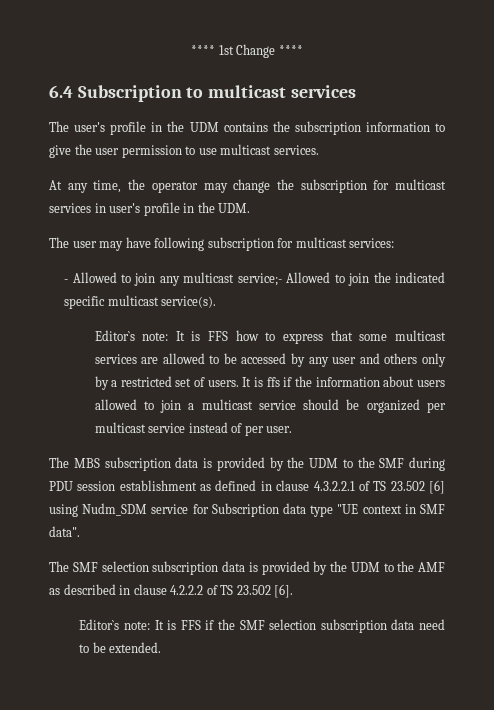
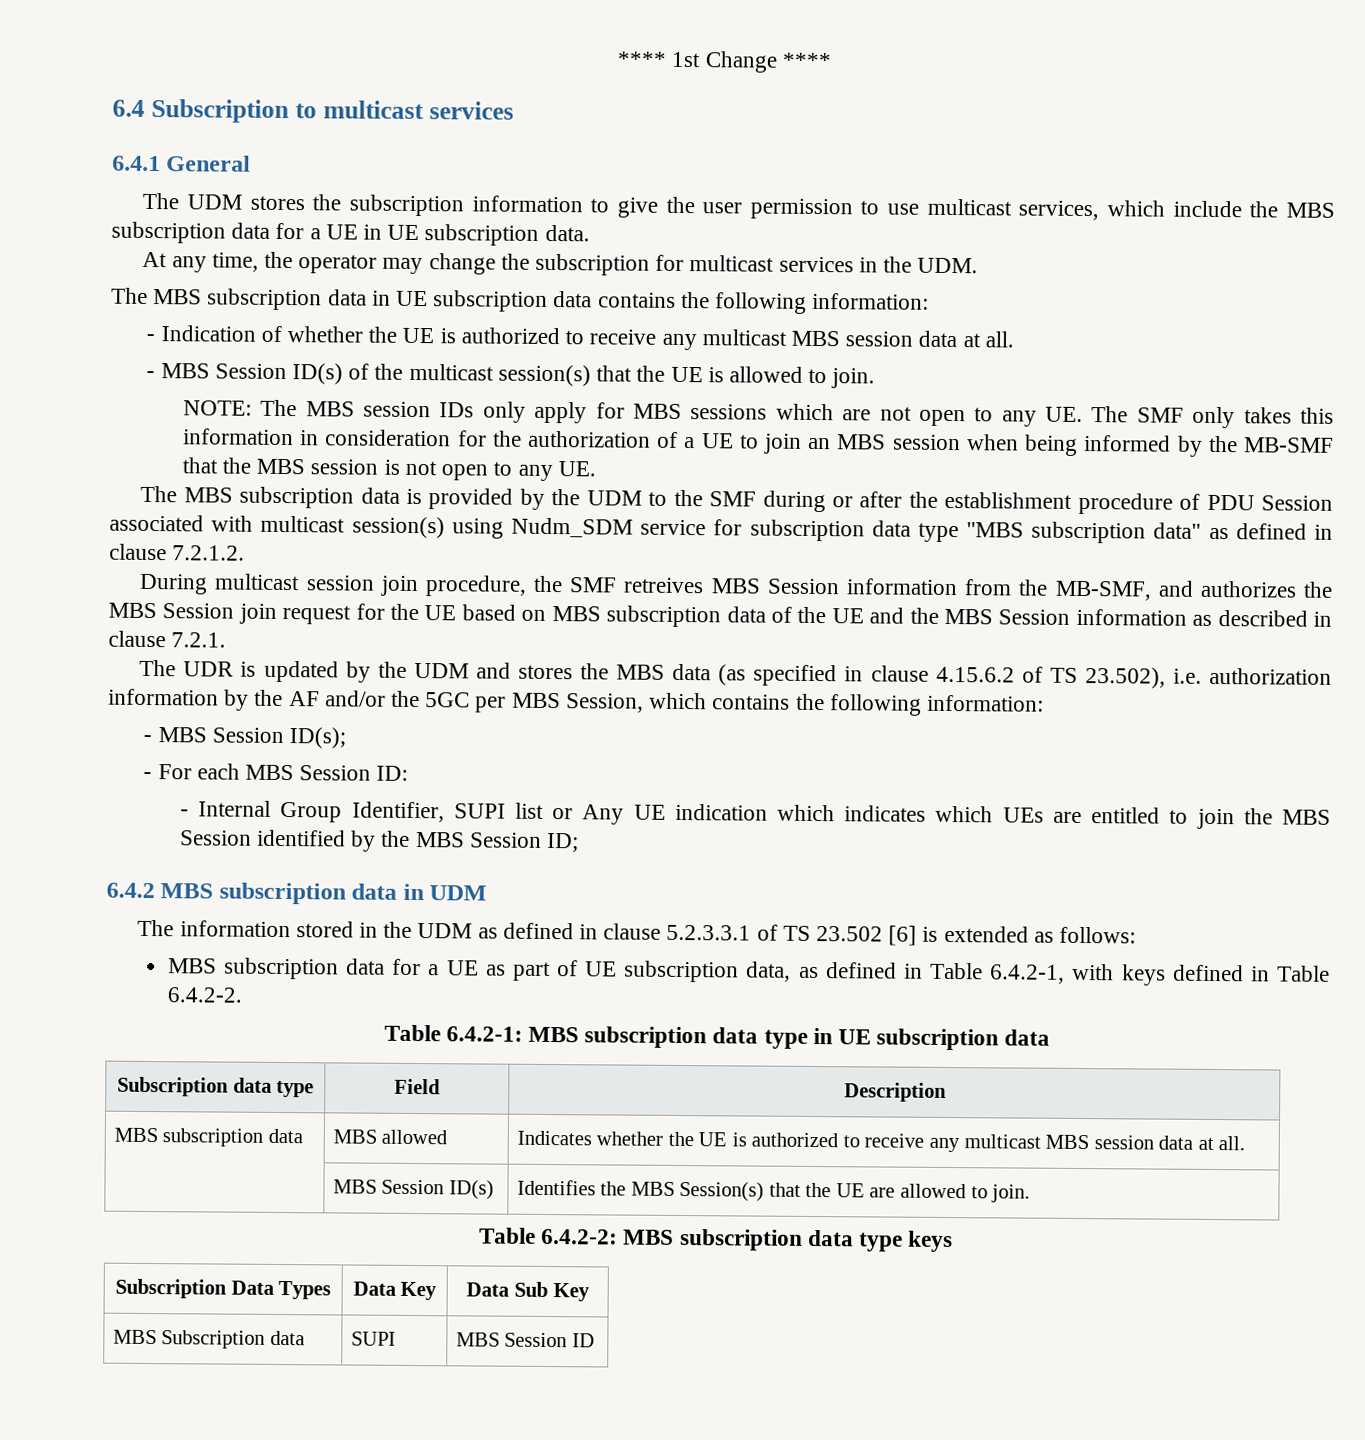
[49,121,268,135] // The user's profile in the UDM contains -> [112,155,252,172] [142,192,305,211] // 6.4.1 General // The UDM stores
[273,145,319,155] services. -> [1018,200,1335,221] [111,221,590,246] services, which include the MBS subscription data for a UE in UE subscription data.
[109,202,195,216] user's profile in -> (878, 265) none
[72,237,395,251] [64,272,445,286] [64,295,217,309] [94,330,446,344] [94,353,446,367] [94,376,445,390] [94,399,446,413] [94,422,293,436] user may have following subscription for multicast services: // - Allowed to join any multicast service;- Allowed to join the indicated specific multicast service(s). // Editor`s note: It is FFS how to express that some multicast services are allowed to be accessed by any user and others only by a restricted set of users. It is ffs if the information about users allowed to join a multicast service should be organized per multicast service instead of per user. -> [153,288,930,314] [146,325,1014,351] [146,363,876,389] [182,399,1334,429] [182,428,1334,457] [181,457,596,482] MBS subscription data in UE subscription data contains the following information: // - Indication of whether the UE is authorized to receive any multicast MBS session data at all. // - MBS Session ID(s) of the multicast session(s) that the UE is allowed to join. // NOTE: The MBS session IDs only apply for MBS sessions which are not open to any UE. The SMF only takes this information in consideration for the authorization of a UE to join an MBS session when being informed by the MB-SMF that the MBS session is not open to any UE.
[49,480,446,494] [49,503,445,517] [49,526,80,537] [49,561,445,575] [49,584,294,598] [79,619,445,633] [79,642,162,653] PDU session establishment as defined in clause 4.3.2.2.1 of TS 23.502 [6] using Nudm_SDM service for Subscription data type "UE context in SMF data". // The SMF selection subscription data is provided by the UDM to the AMF as described in clause 4.2.2.2 of TS 23.502 [6]. // Editor`s note: It is FFS if the SMF selection subscription data need to be extended. -> [831,491,1333,515] [109,514,1333,544] [109,543,246,561] [139,573,1333,601] [108,602,1332,628] [108,630,227,648] [139,659,1332,689] [108,688,1044,716] [143,727,347,749] [143,763,409,781] [179,800,1331,830] [179,829,580,853] [106,882,488,905] [137,919,1137,946] [167,957,1330,986] [166,987,242,1003] [383,1024,1051,1051] [116,1076,315,1098] [394,1078,441,1095] [843,1082,947,1102] [113,1127,303,1147] [332,1129,448,1145] [516,1130,1246,1153] [332,1179,494,1200] [516,1179,1031,1203] [478,1227,954,1253] [114,1278,332,1300] [352,1281,438,1301] [466,1281,590,1302] [112,1329,305,1349] [350,1331,396,1346] [455,1332,595,1348] or after the establishment procedure of PDU Session associated with multicast session(s) using Nudm_SDM service for subscription data type "MBS subscription data" as defined in clause 7.2.1.2. // During multicast session join procedure, the SMF retreives MBS Session information from the MB-SMF, and authorizes the MBS Session join request for the UE based on MBS subscription data of the UE and the MBS Session information as described in clause 7.2.1. // The UDR is updated by the UDM and stores the MBS data (as specified in clause 4.15.6.2 of TS 23.502), i.e. authorization information by the AF and/or the 5GC per MBS Session, which contains the following information: // - MBS Session ID(s); // - For each MBS Session ID: // - Internal Group Identifier, SUPI list or Any UE indication which indicates which UEs are entitled to join the MBS Session identified by the MBS Session ID; // 6.4.2 MBS subscription data in UDM // The information stored in the UDM as defined in clause 5.2.3.3.1 of TS 23.502 [6] is extended as follows: // MBS subscription data for a UE as part of UE subscription data, as defined in Table 6.4.2-1, with keys defined in Table 6.4.2-2. // Table 6.4.2-1: MBS subscription data type in UE subscription data // Subscription data type | Field | Description // MBS subscription data | MBS allowed | Indicates whether the UE is authorized to receive any multicast MBS session data at all. // | MBS Session ID(s) | Identifies the MBS Session(s) that the UE are allowed to join. // Table 6.4.2-2: MBS subscription data type keys // Subscription Data Types | Data Key | Data Sub Key // MBS Subscription data | SUPI | MBS Session ID

